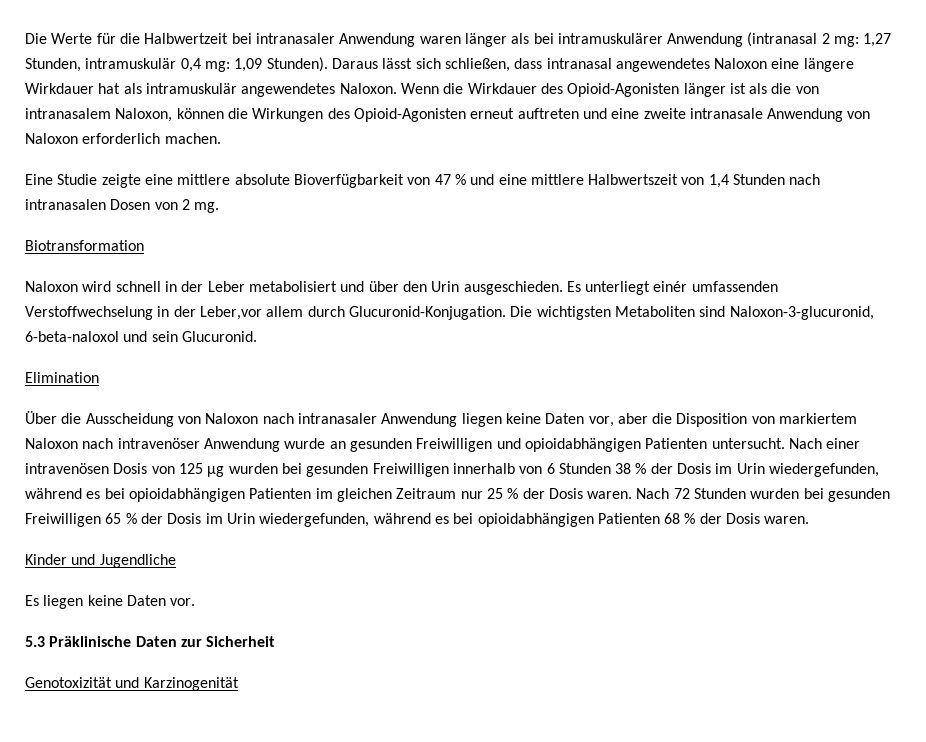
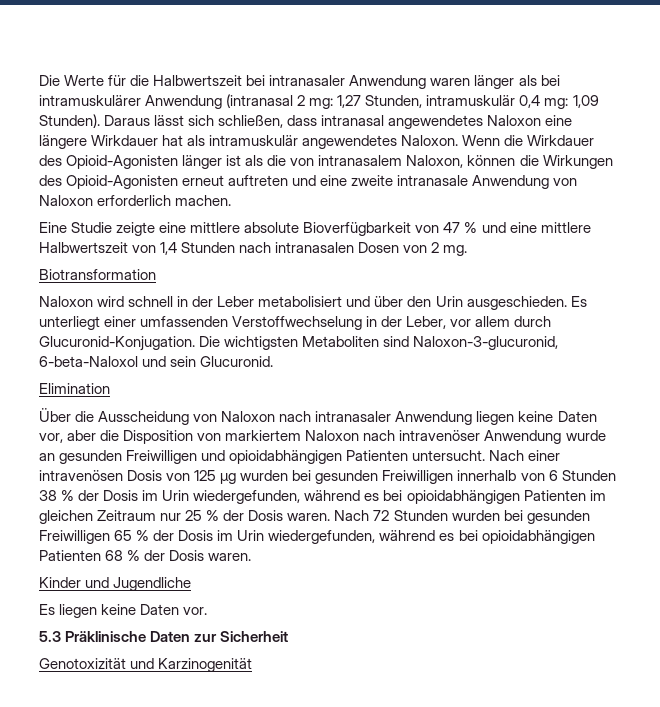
[144,33,229,44] Halbwertzeit -> [153,75,243,86] Halbwertszeit
[653,281,688,292] einér -> [104,316,137,327] einer
[199,306,262,320] Leber,vor -> [406,316,472,329] Leber, vor
[25,331,119,342] 6-beta-naloxol -> [39,356,138,367] 6-beta-Naloxol

